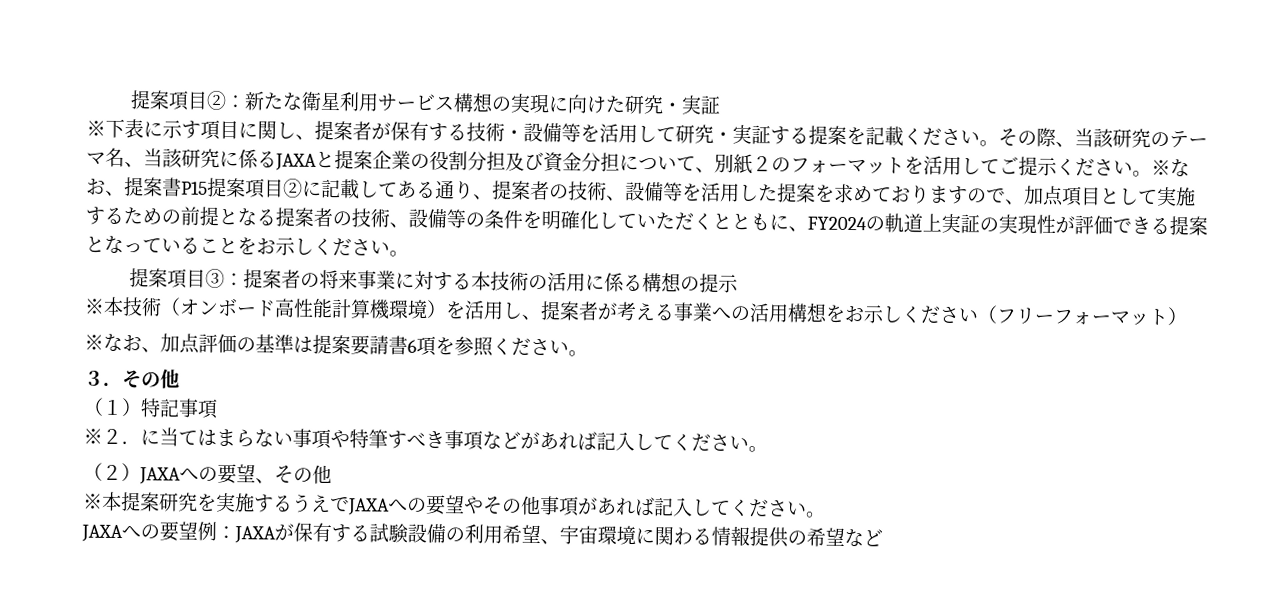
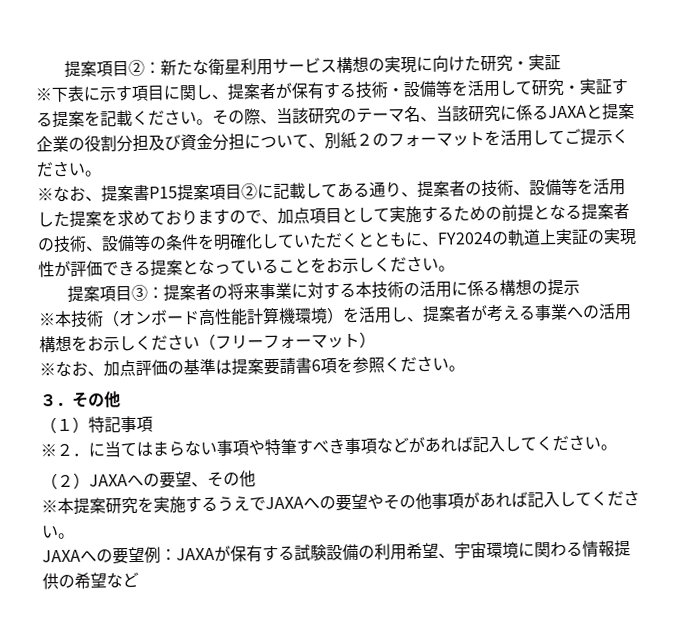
(1152, 173) none -> (102, 173) //

